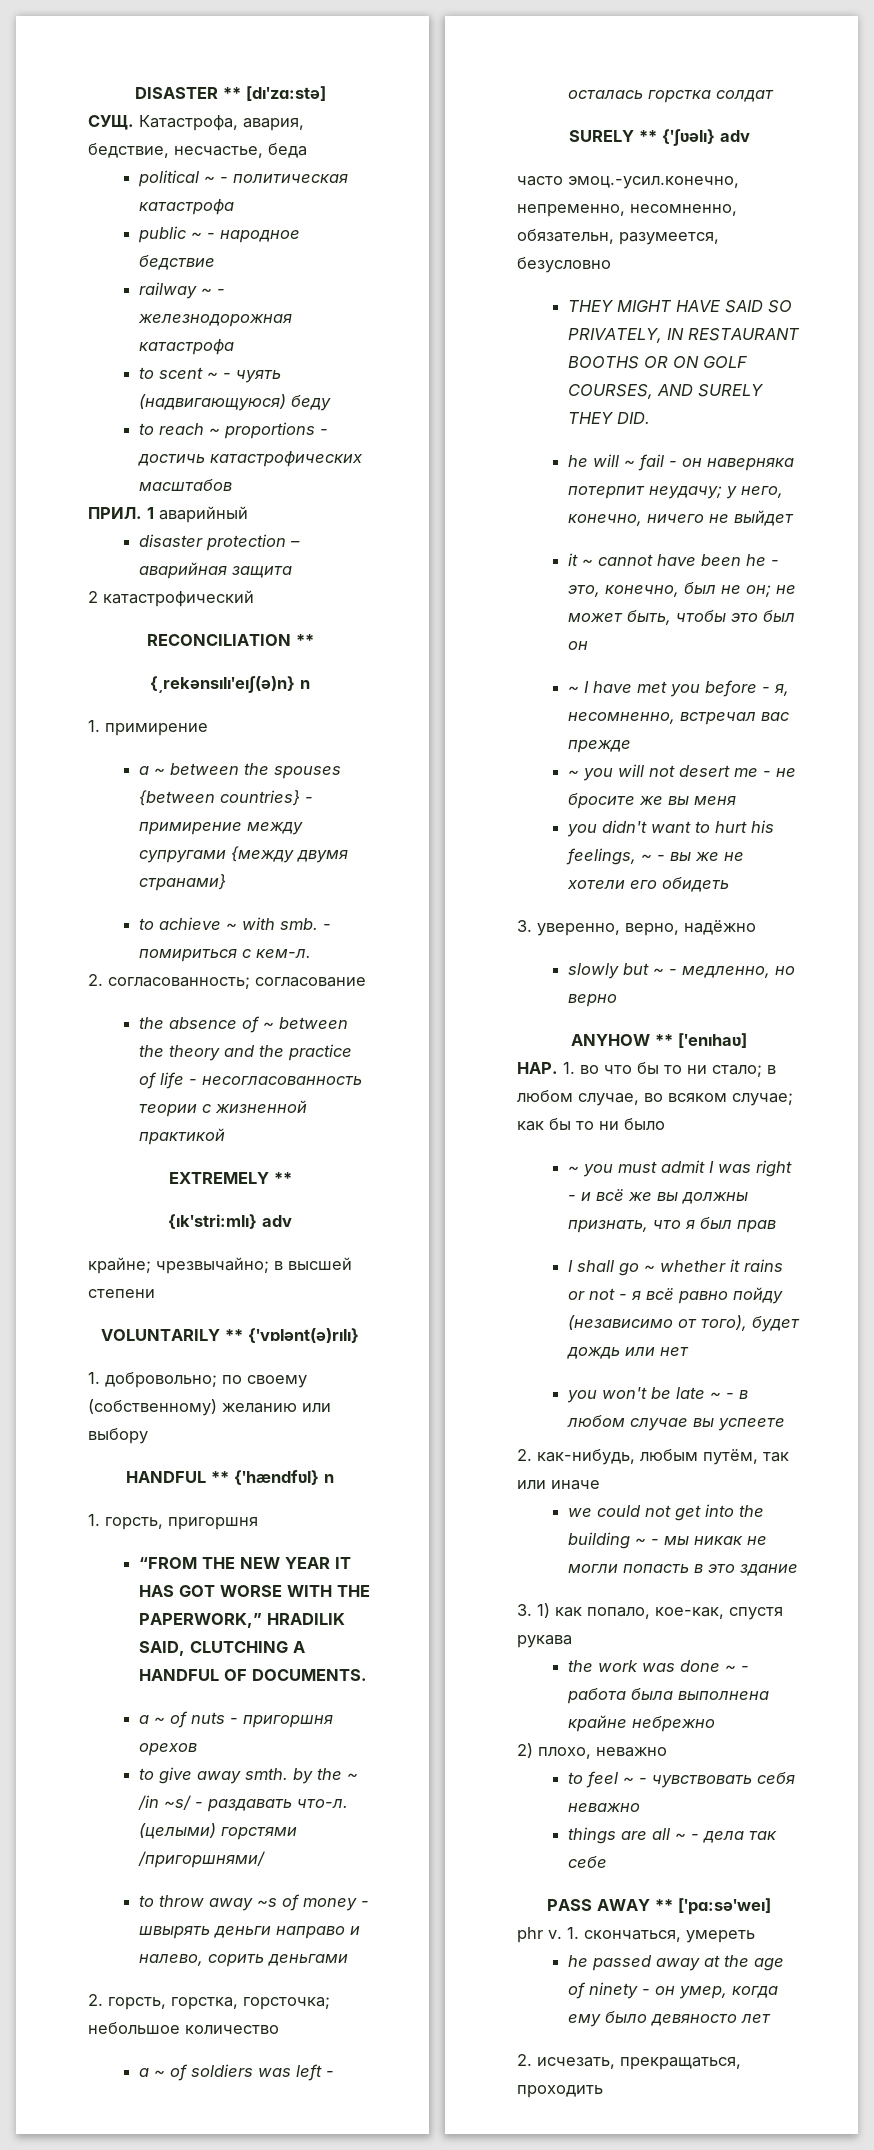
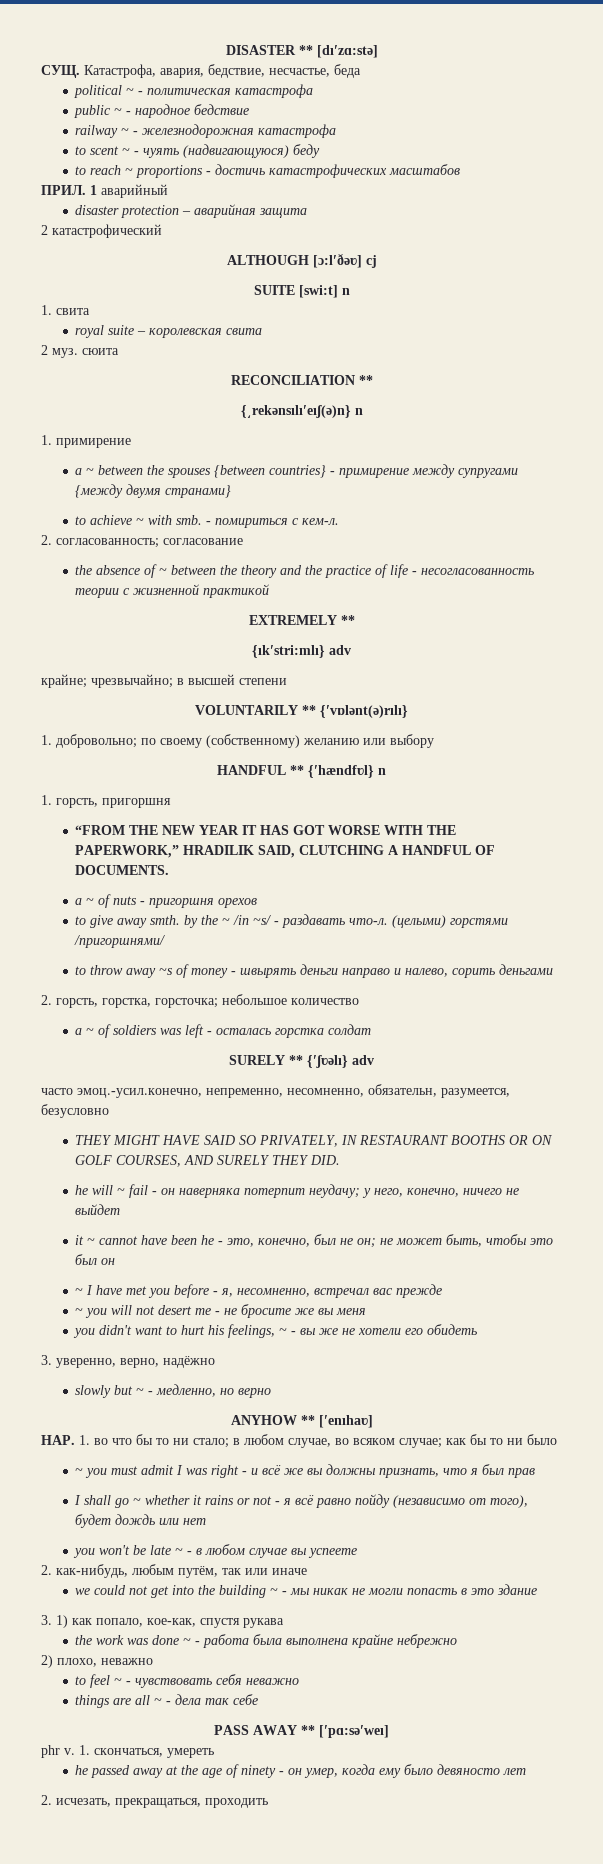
(254, 598) none -> [226,253,377,268] [253,285,350,298] [41,305,90,315] [75,325,263,338] [41,345,119,358] // ALTHOUGH [ɔ:lʹðəʋ] cj // SUITE [swi:t] n // 1. свита // royal suite – королевская свита // 2 муз. сюита

